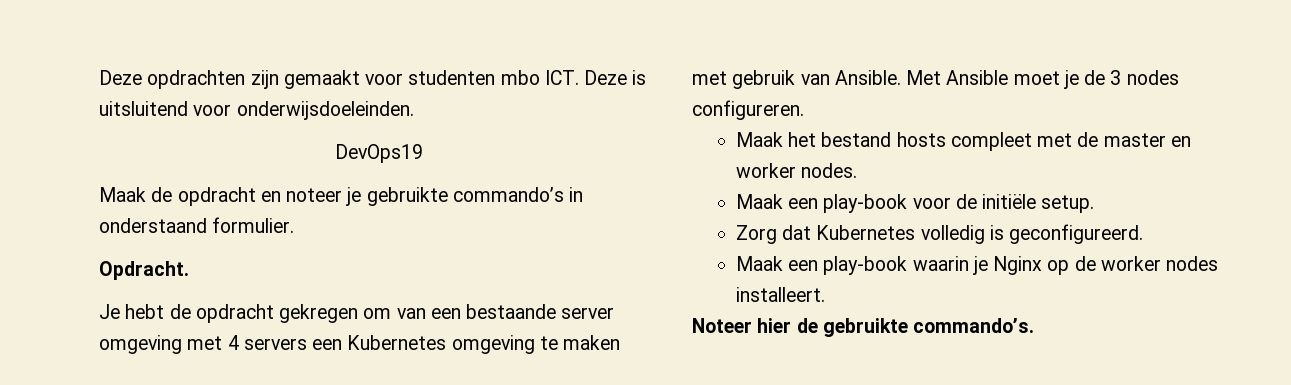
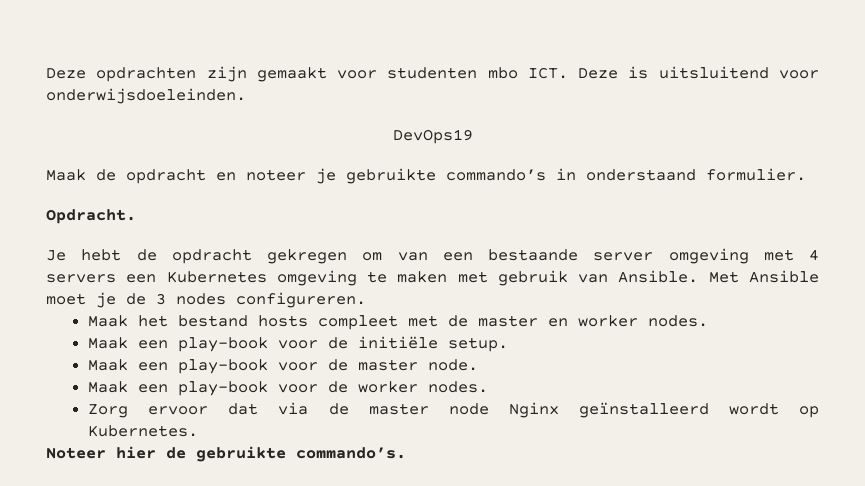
[735,224,1144,244] [735,256,1219,275] [735,287,825,302] Zorg dat Kubernetes volledig is geconfigureerd. // Maak een play-book waarin je Nginx op de worker nodes installeert. -> [88,359,479,374] [88,381,489,396] [88,402,820,418] [88,425,199,437] Maak een play-book voor de master node. // Maak een play-book voor de worker nodes. // Zorg ervoor dat via de master node Nginx geïnstalleerd wordt op Kubernetes.

